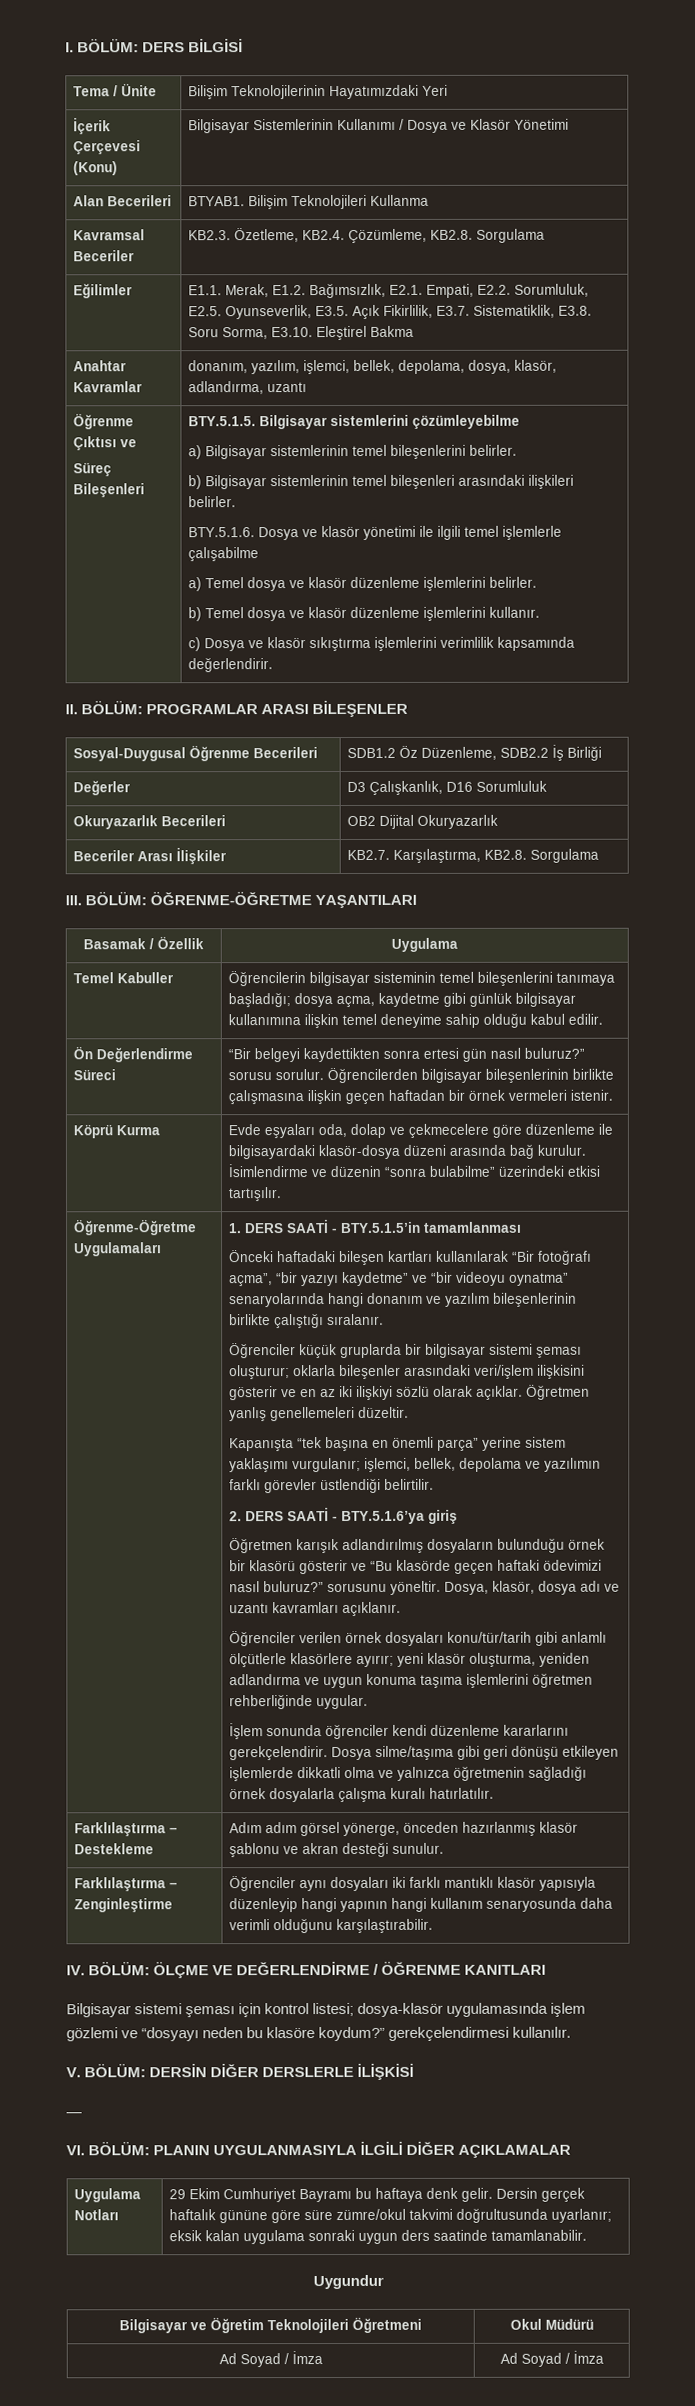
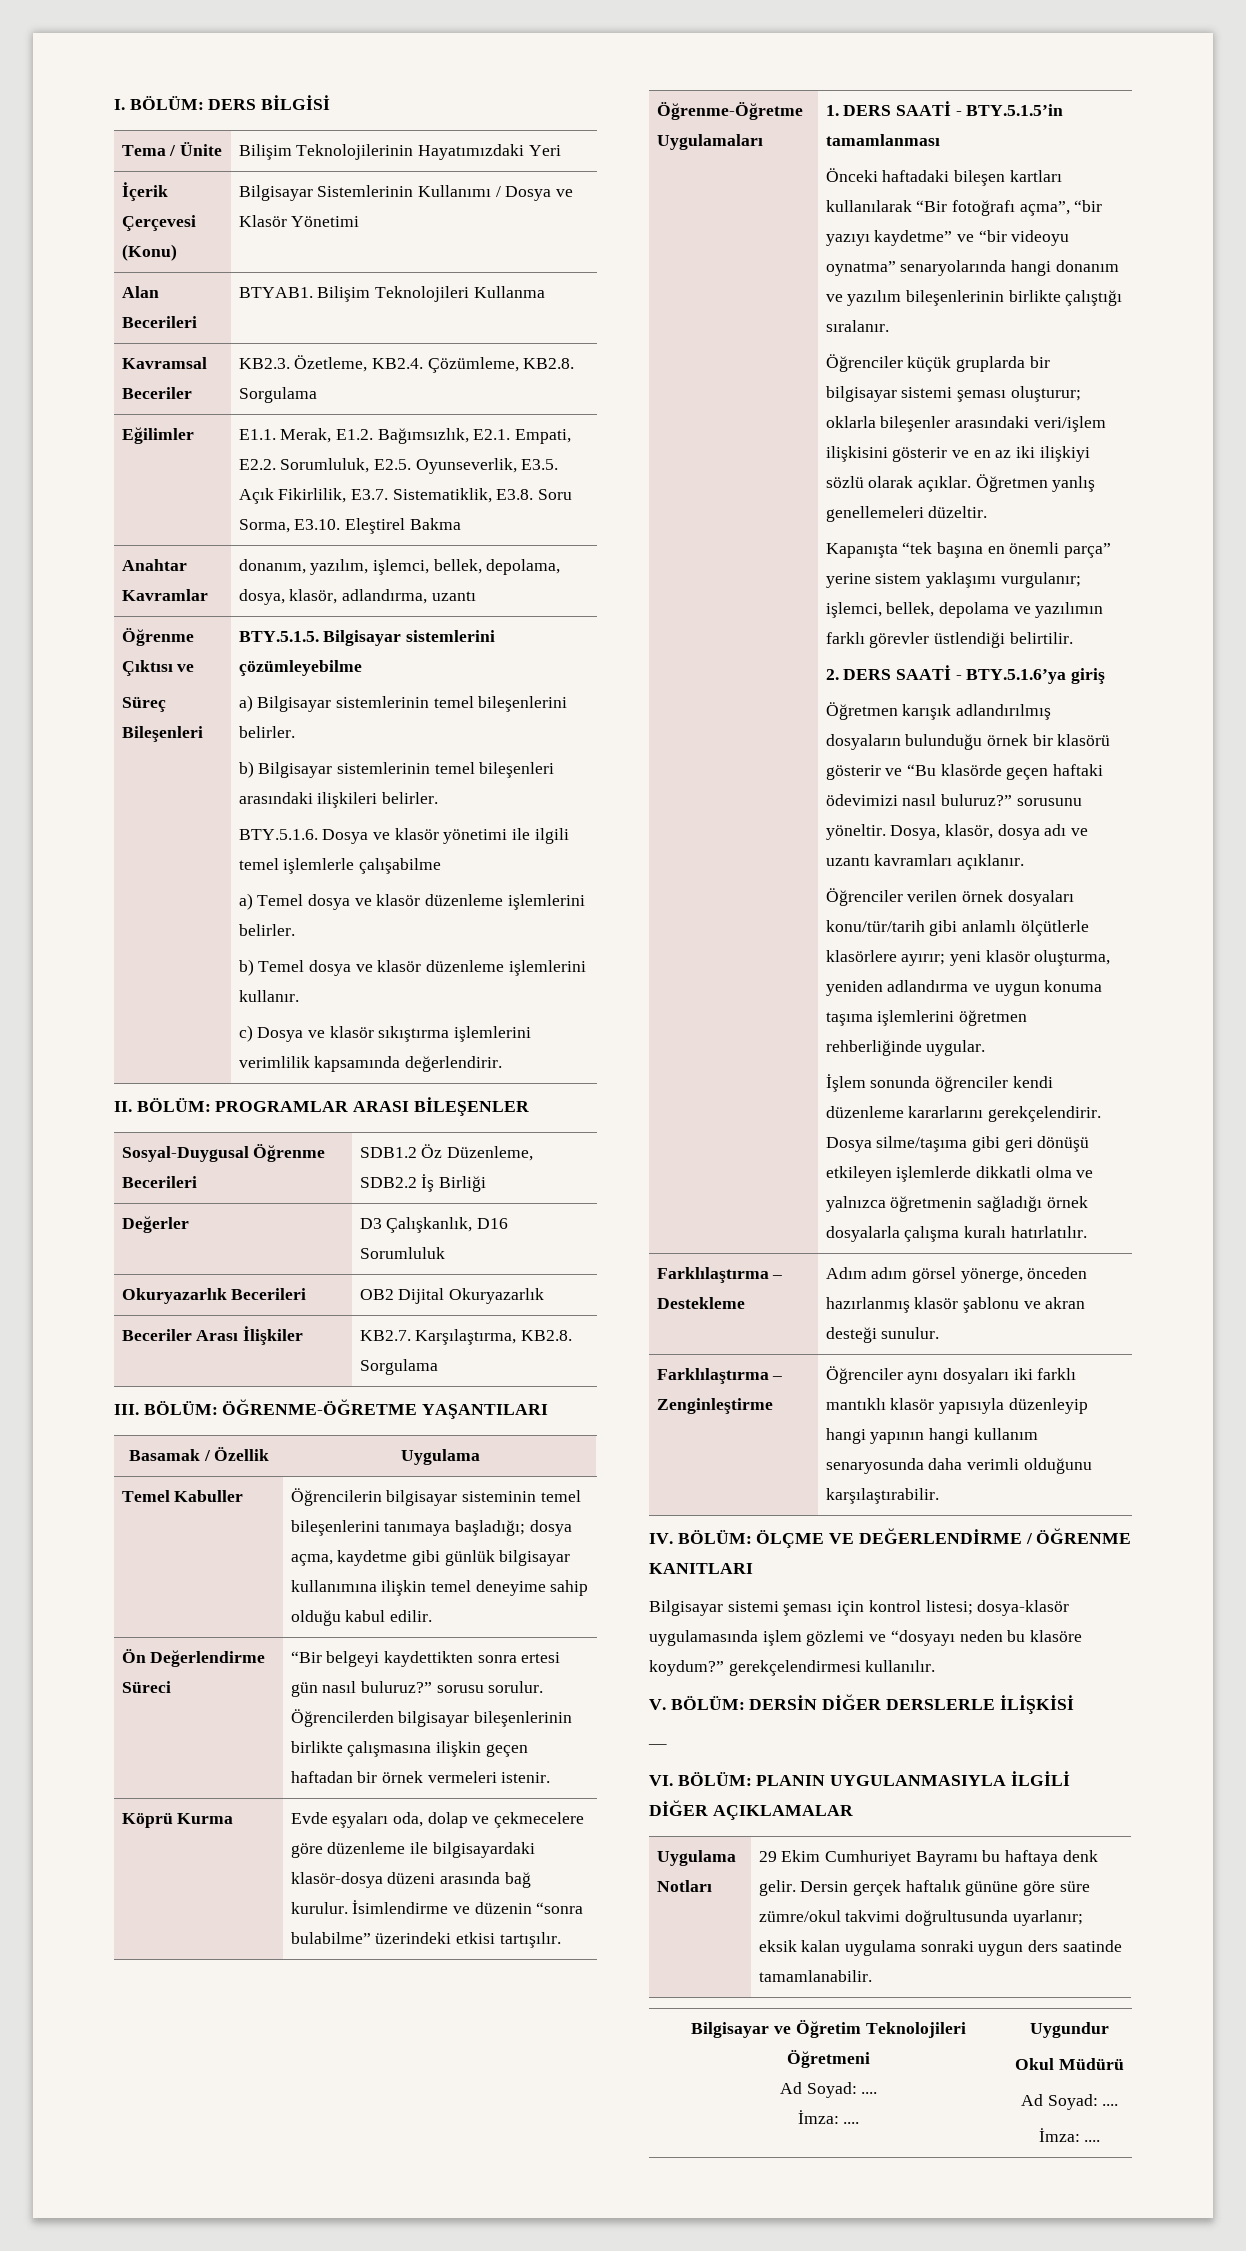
[312,2274,384,2290] // Uygundur -> (872, 1976) none
[509,2318,594,2330] [218,2351,323,2368] [499,2350,604,2367] | Okul Müdürü // Ad Soyad / İmza | Ad Soyad / İmza -> [779,2082,878,2098] [797,2110,860,2124] [1030,2022,1109,2038] [1015,2058,1124,2070] [1020,2094,1119,2110] [1038,2128,1101,2142] // Ad Soyad: .... // İmza: .... | Uygundur // Okul Müdürü // Ad Soyad: .... // İmza: ....

